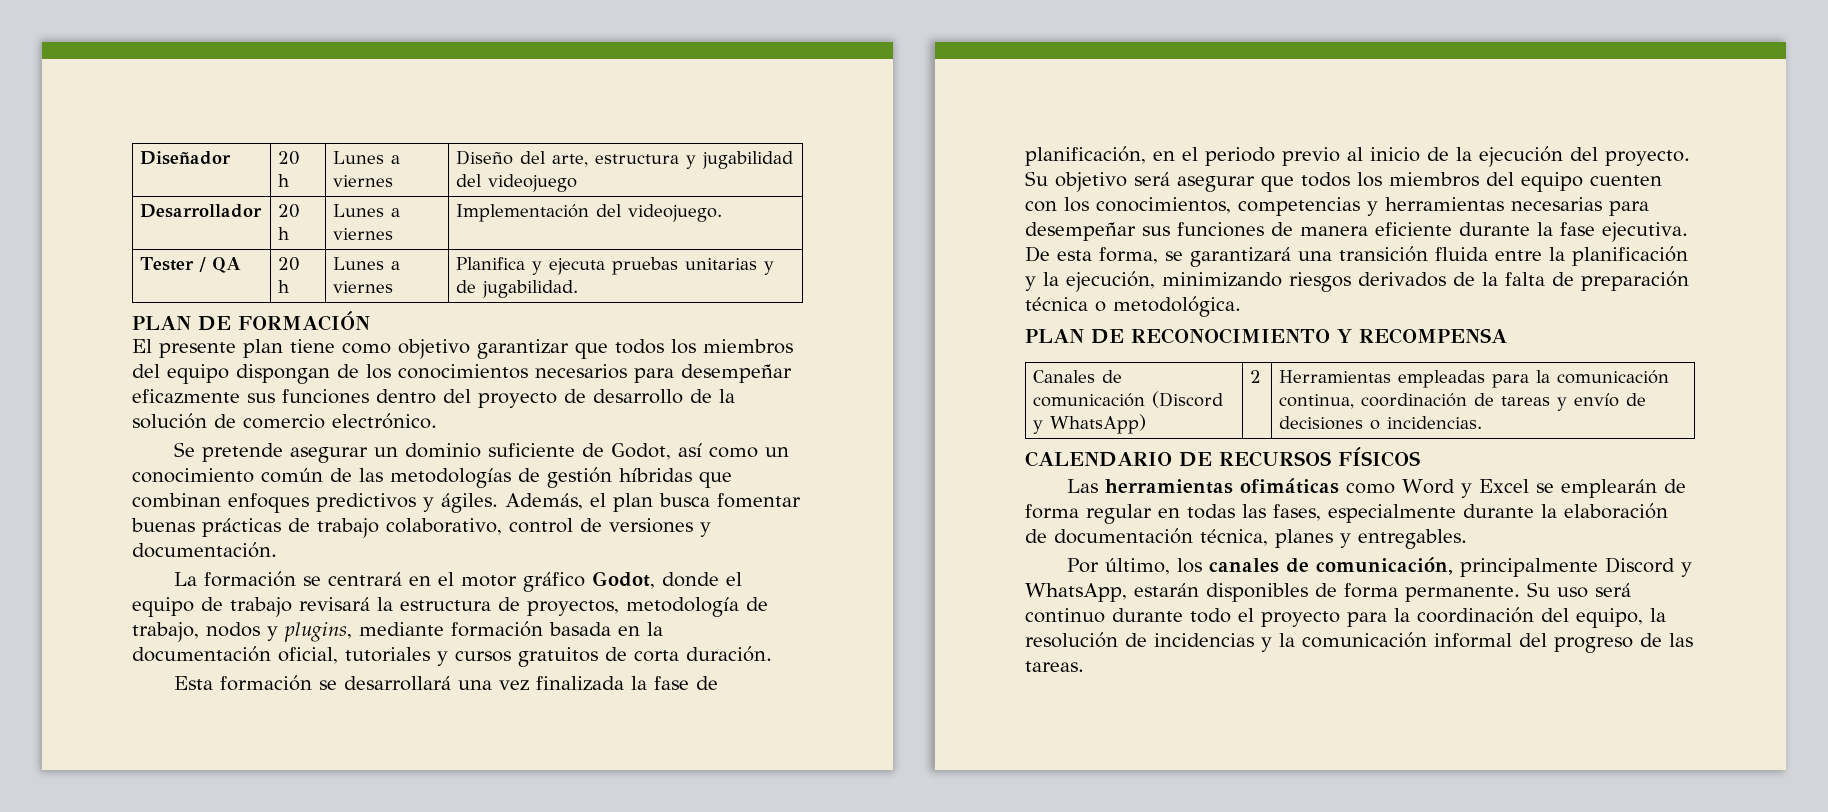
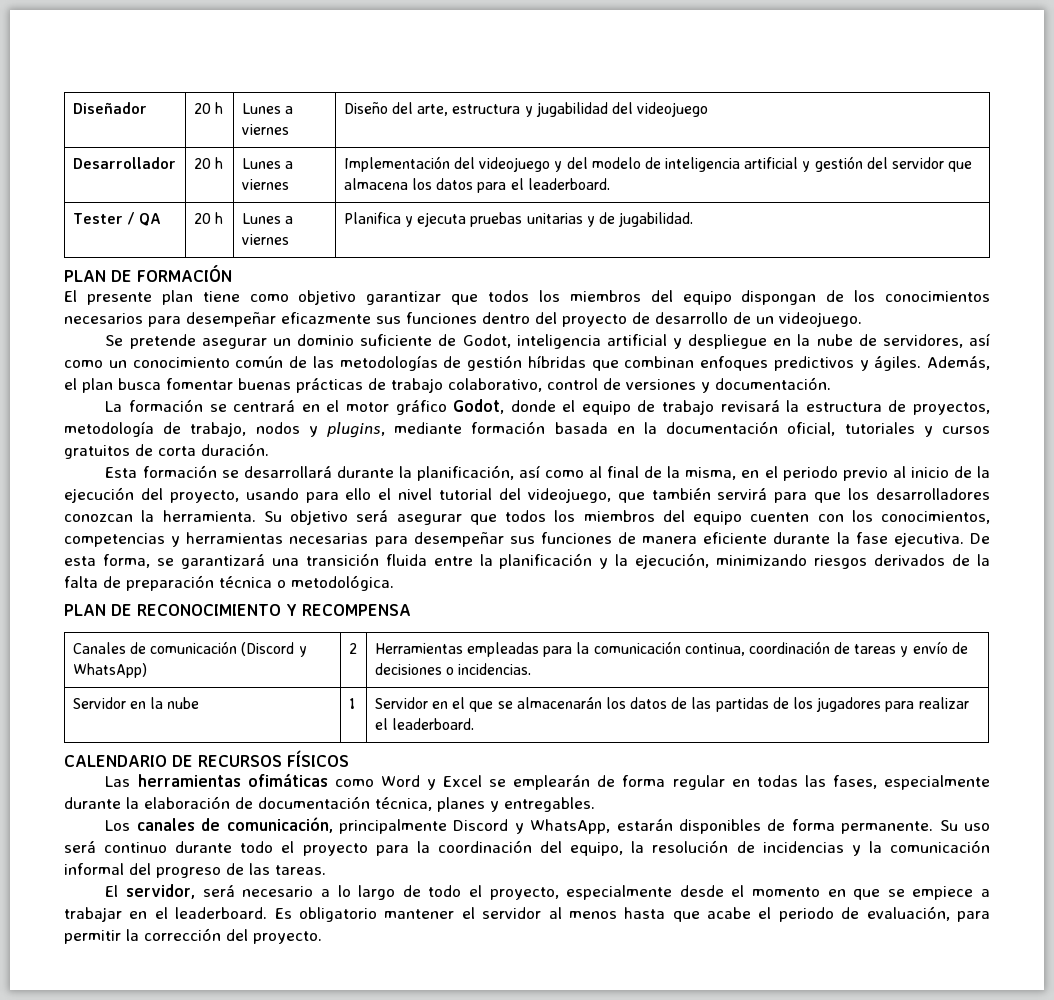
[628,204,723,222] videojuego. -> [479,156,973,172] [343,178,610,193] videojuego y del modelo de inteligencia artificial y gestión del servidor que almacena los datos para el leaderboard.
[719,389,735,403] [132,413,437,429] la solución de comercio electrónico. -> [756,312,862,327] un videojuego.
(672, 451) none -> [516,334,963,349] inteligencia artificial y despliegue en la nube de servidores,
[458,676,719,691] [1025,146,1146,166] una vez finalizada la fase de planificación, -> [336,465,737,481] durante la planificación, así como al final de la misma,
[1605,150,1690,166] proyecto. -> [169,488,990,503] [64,510,256,522] proyecto, usando para ello el nivel tutorial del videojuego, que también servirá para que los desarrolladores conozcan la herramienta.
(1483, 422) none -> [72,697,200,709] [348,698,355,709] [374,697,969,712] [374,718,474,730] // Servidor en la nube | 1 | Servidor en el que se almacenarán los datos de las partidas de los jugadores para realizar el leaderboard.
[1067,558,1203,575] Por último, los -> [105,820,131,831] Los
(1084, 666) none -> [105,884,990,900] [64,906,991,922] [64,928,322,944] // El servidor, será necesario a lo largo de todo el proyecto, especialmente desde el momento en que se empiece a trabajar en el leaderboard. Es obligatorio mantener el servidor al menos hasta que acabe el periodo de evaluación, para permitir la corrección del proyecto.

